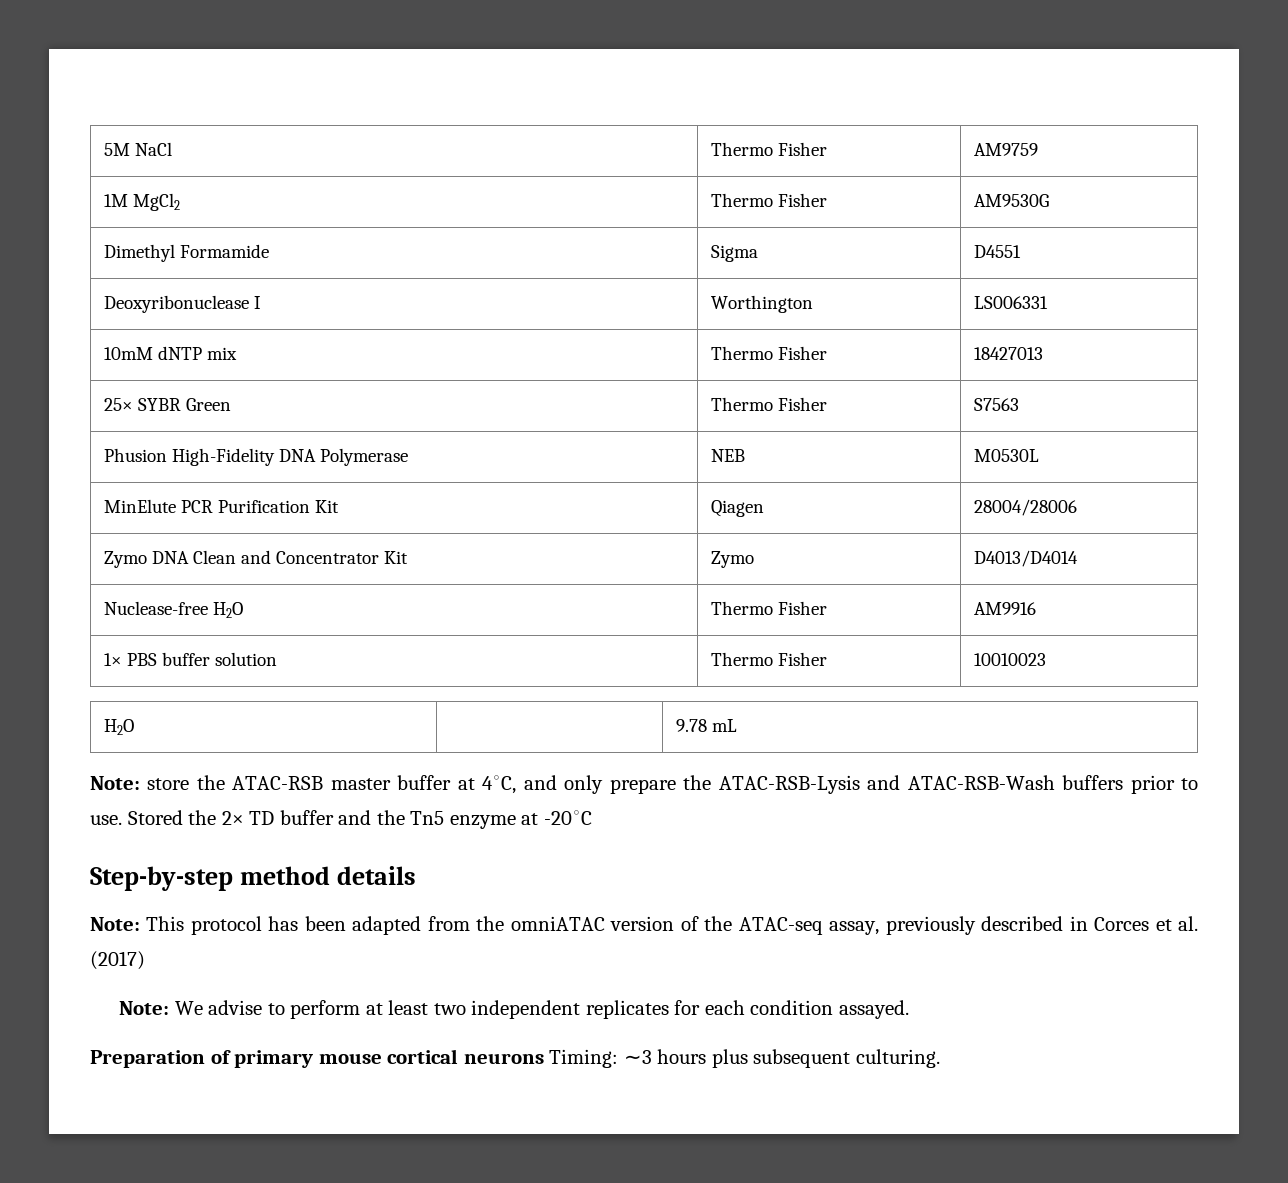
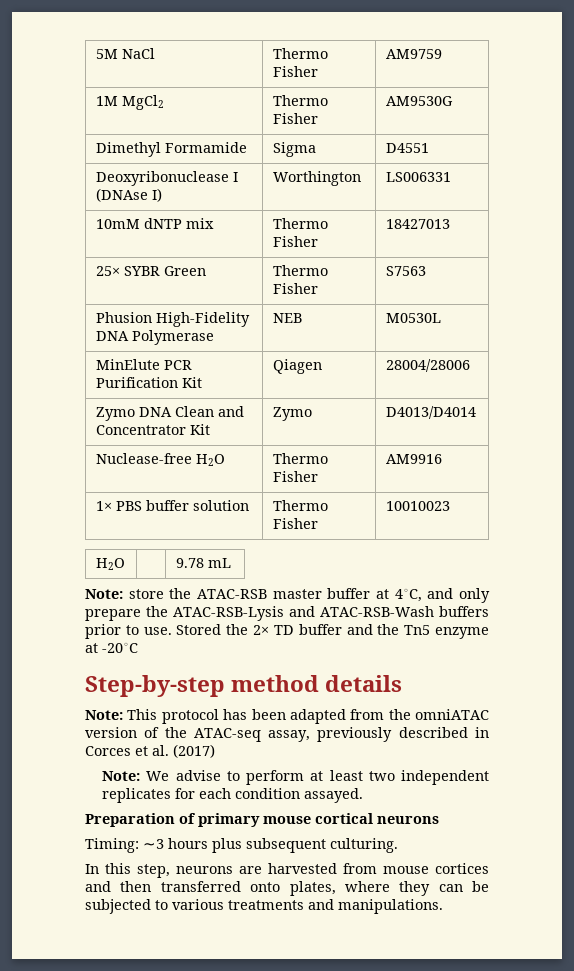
(262, 302) none -> [95,188,162,202] (DNAse I)
(544, 1058) none -> (439, 820) //
(940, 1058) none -> [85,863,489,878] [85,881,489,896] [85,899,443,914] // In this step, neurons are harvested from mouse cortices and then transferred onto plates, where they can be subjected to various treatments and manipulations.

